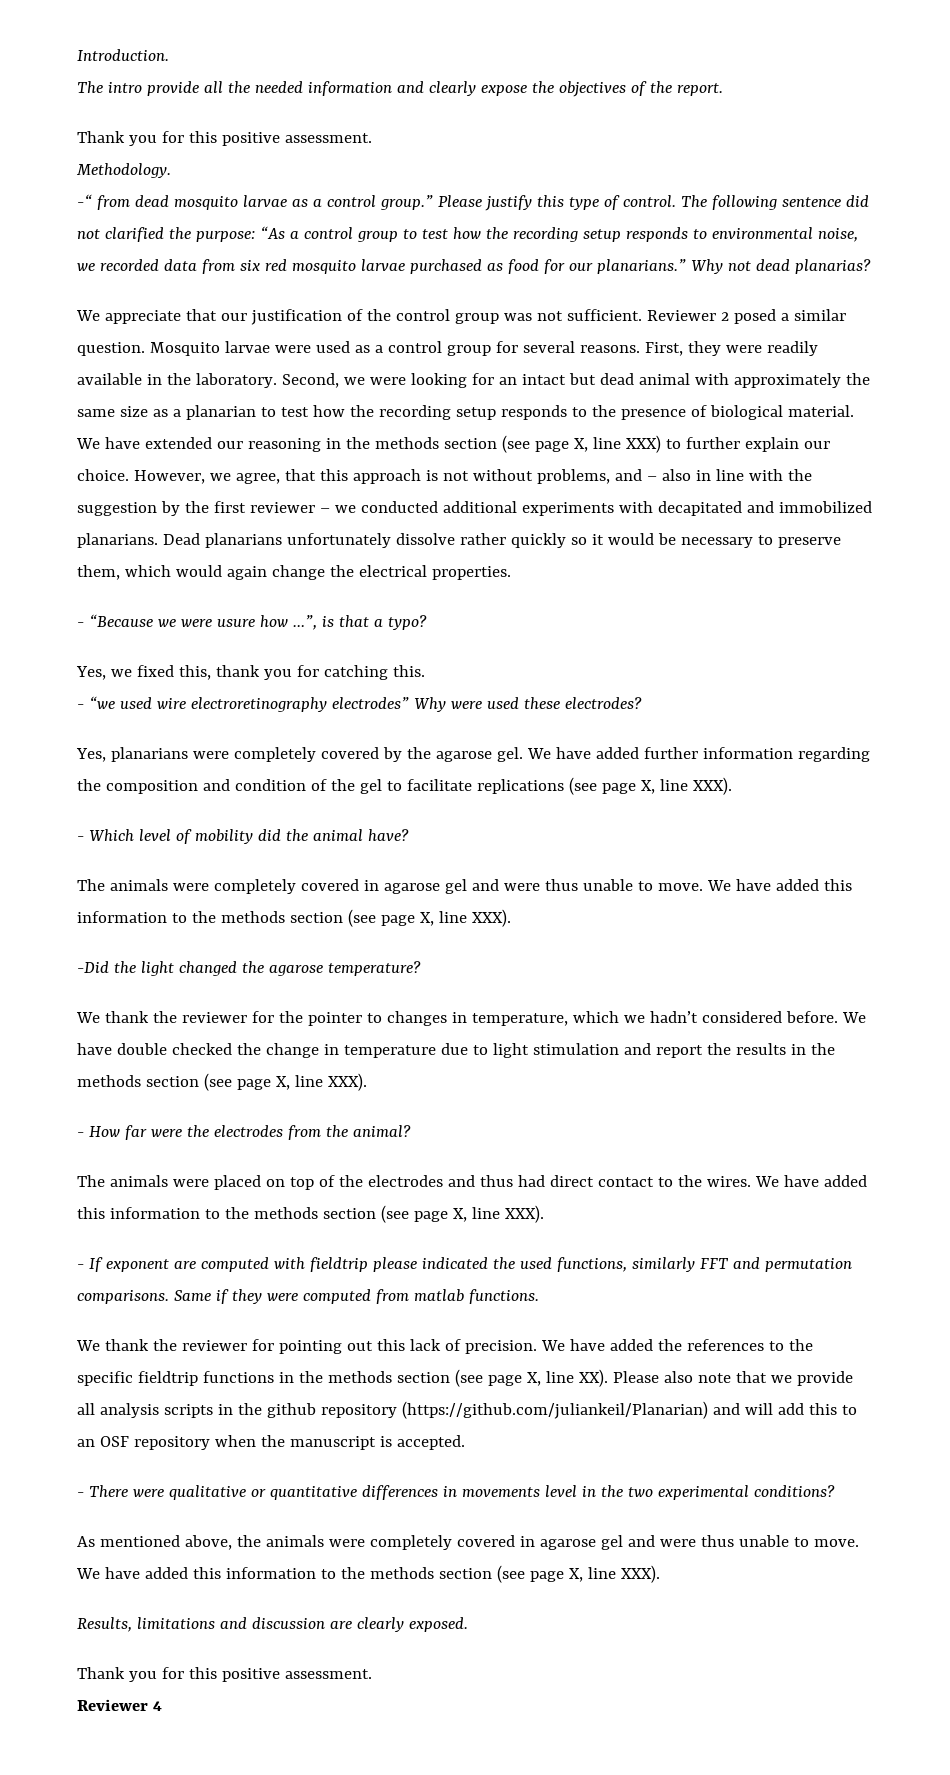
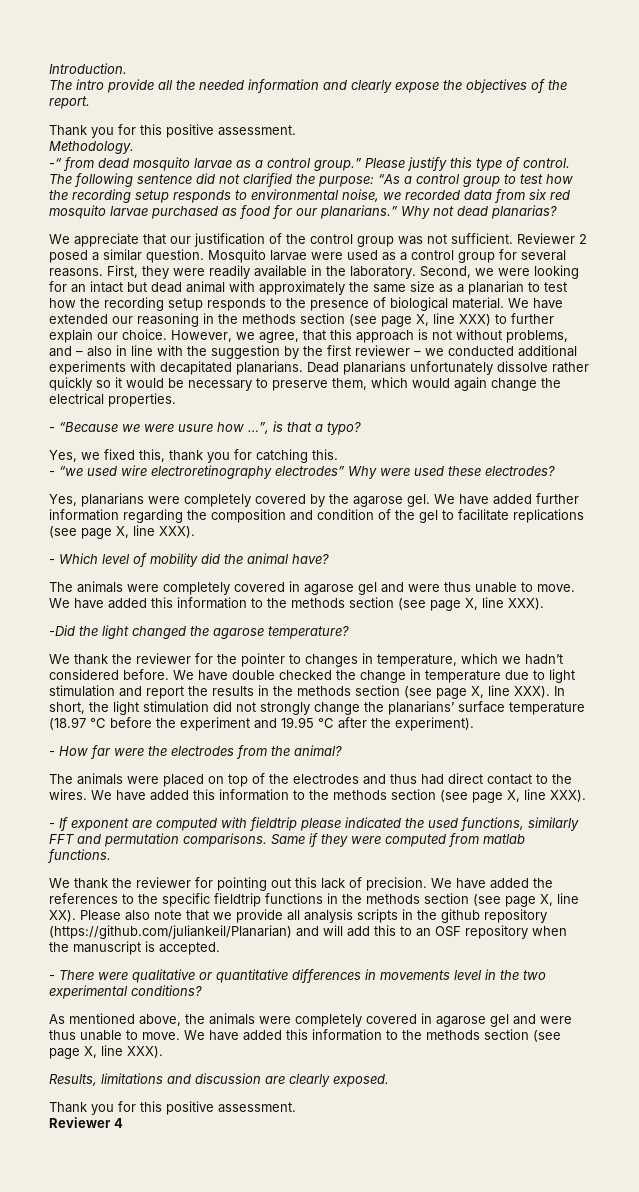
[746,501,872,513] and immobilized -> (232, 368) none
(367, 1082) none -> [554,686,565,696] [49,701,585,715] [49,717,474,731] In short, the light stimulation did not strongly change the planarians’ surface temperature (18.97 °C before the experiment and 19.95 °C after the experiment).

